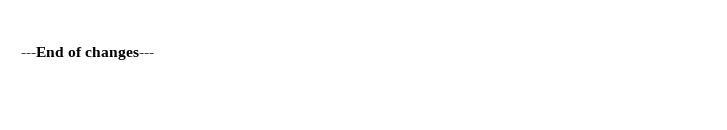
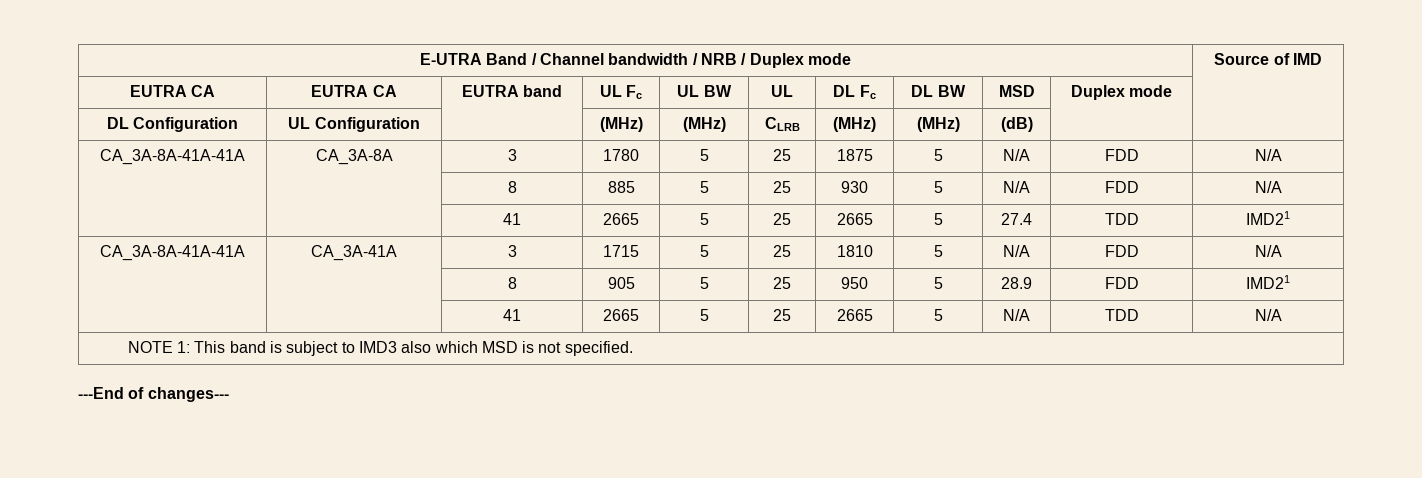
(21, 52) none -> [420,53,851,68] [1214,53,1322,65] [129,85,216,97] [311,85,397,97] [461,85,563,97] [599,85,643,99] [677,85,732,97] [771,85,793,97] [833,85,876,99] [911,85,966,97] [998,85,1035,97] [1070,85,1173,100] [106,117,239,132] [288,117,420,132] [599,117,643,132] [682,117,726,132] [764,117,800,131] [833,117,876,132] [916,117,960,132] [1000,117,1033,132] [100,149,245,165] [315,149,393,165] [507,149,517,161] [603,149,639,161] [699,149,709,161] [773,149,791,161] [836,149,873,161] [933,149,943,161] [1003,149,1030,161] [1104,149,1139,161] [1254,149,1282,161] [507,181,517,193] [607,181,635,193] [699,181,709,193] [773,181,791,193] [841,181,868,193] [933,181,943,193] [1003,181,1030,193] [1104,181,1139,193] [1254,181,1282,193] [503,213,521,225] [603,213,639,225] [699,213,709,225] [773,213,791,225] [836,213,873,225] [933,213,943,225] [1001,213,1032,225] [1104,213,1139,225] [1246,211,1290,225] [100,245,245,261] [311,245,397,261] [507,245,517,257] [603,245,639,257] [699,245,709,257] [773,245,791,257] [836,245,873,257] [933,245,943,257] [1003,245,1030,257] [1104,245,1139,257] [1254,245,1282,257] [507,277,517,289] [607,277,635,289] [699,277,709,289] [773,277,791,289] [841,277,868,289] [933,277,943,289] [1001,277,1032,289] [1104,277,1139,289] [1246,275,1290,289] [503,309,521,321] [603,309,639,321] [699,309,709,321] [773,309,791,321] [836,309,873,321] [933,309,943,321] [1003,309,1030,321] [1104,309,1139,321] [1254,309,1282,321] [127,341,633,356] E-UTRA Band / Channel bandwidth / NRB / Duplex mode | Source of IMD // EUTRA CA | EUTRA CA | EUTRA band | UL Fc | UL BW | UL | DL Fc | DL BW | MSD | Duplex mode | // DL Configuration | UL Configuration | | (MHz) | (MHz) | CLRB | (MHz) | (MHz) | (dB) | | // CA_3A-8A-41A-41A | CA_3A-8A | 3 | 1780 | 5 | 25 | 1875 | 5 | N/A | FDD | N/A // | | 8 | 885 | 5 | 25 | 930 | 5 | N/A | FDD | N/A // | | 41 | 2665 | 5 | 25 | 2665 | 5 | 27.4 | TDD | IMD21 // CA_3A-8A-41A-41A | CA_3A-41A | 3 | 1715 | 5 | 25 | 1810 | 5 | N/A | FDD | N/A // | | 8 | 905 | 5 | 25 | 950 | 5 | 28.9 | FDD | IMD21 // | | 41 | 2665 | 5 | 25 | 2665 | 5 | N/A | TDD | N/A // NOTE 1: This band is subject to IMD3 also which MSD is not specified. //

